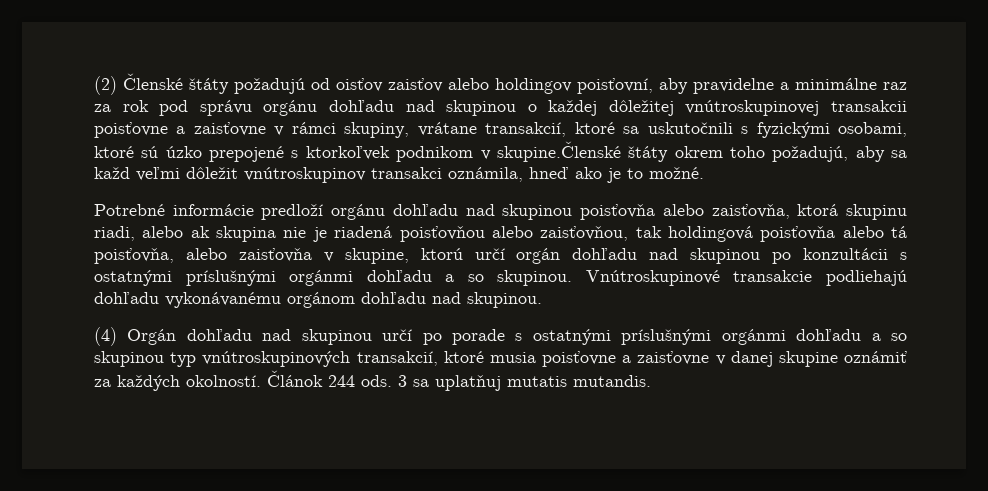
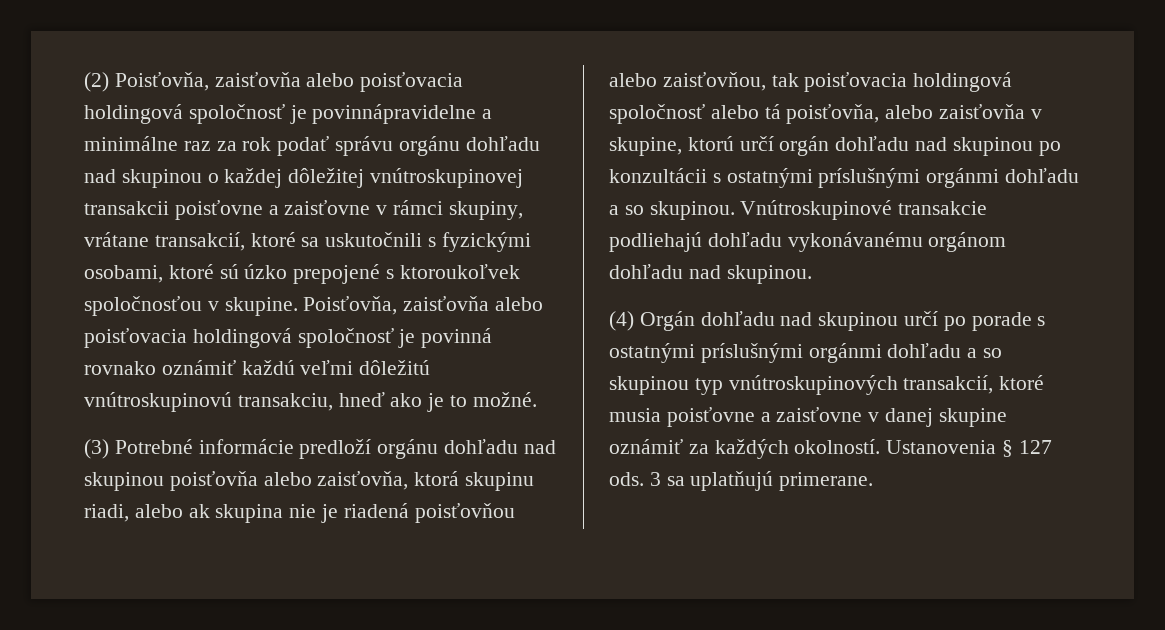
[123,73,774,94] Členské štáty požadujú od oisťov zaisťov alebo holdingov poisťovní, aby pravidelne -> [114,72,464,92] [84,104,477,124] Poisťovňa, zaisťovňa alebo poisťovacia holdingová spoločnosť je povinnápravidelne
[159,100,189,116] pod -> [277,136,330,156] podať
[305,141,908,162] [94,167,523,183] ktorkoľvek podnikom v skupine.Členské štáty okrem toho požadujú, aby sa každ veľmi dôležit vnútroskupinov transakci oznámila, -> [399,264,520,279] [84,296,544,316] [84,328,493,348] [84,360,431,375] [84,392,333,412] ktoroukoľvek spoločnosťou v skupine. Poisťovňa, zaisťovňa alebo poisťovacia holdingová spoločnosť je povinná rovnako oznámiť každú veľmi dôležitú vnútroskupinovú transakciu,
(704, 173) none -> [84,439,109,459] (3)
[667,226,836,242] holdingová poisťovňa -> [804,72,1013,92] [609,104,705,124] poisťovacia holdingová spoločnosť
[267,370,651,391] Článok 244 ods. 3 sa uplatňuj mutatis mutandis. -> [886,440,1052,457] [609,471,874,491] Ustanovenia § 127 ods. 3 sa uplatňujú primerane.

